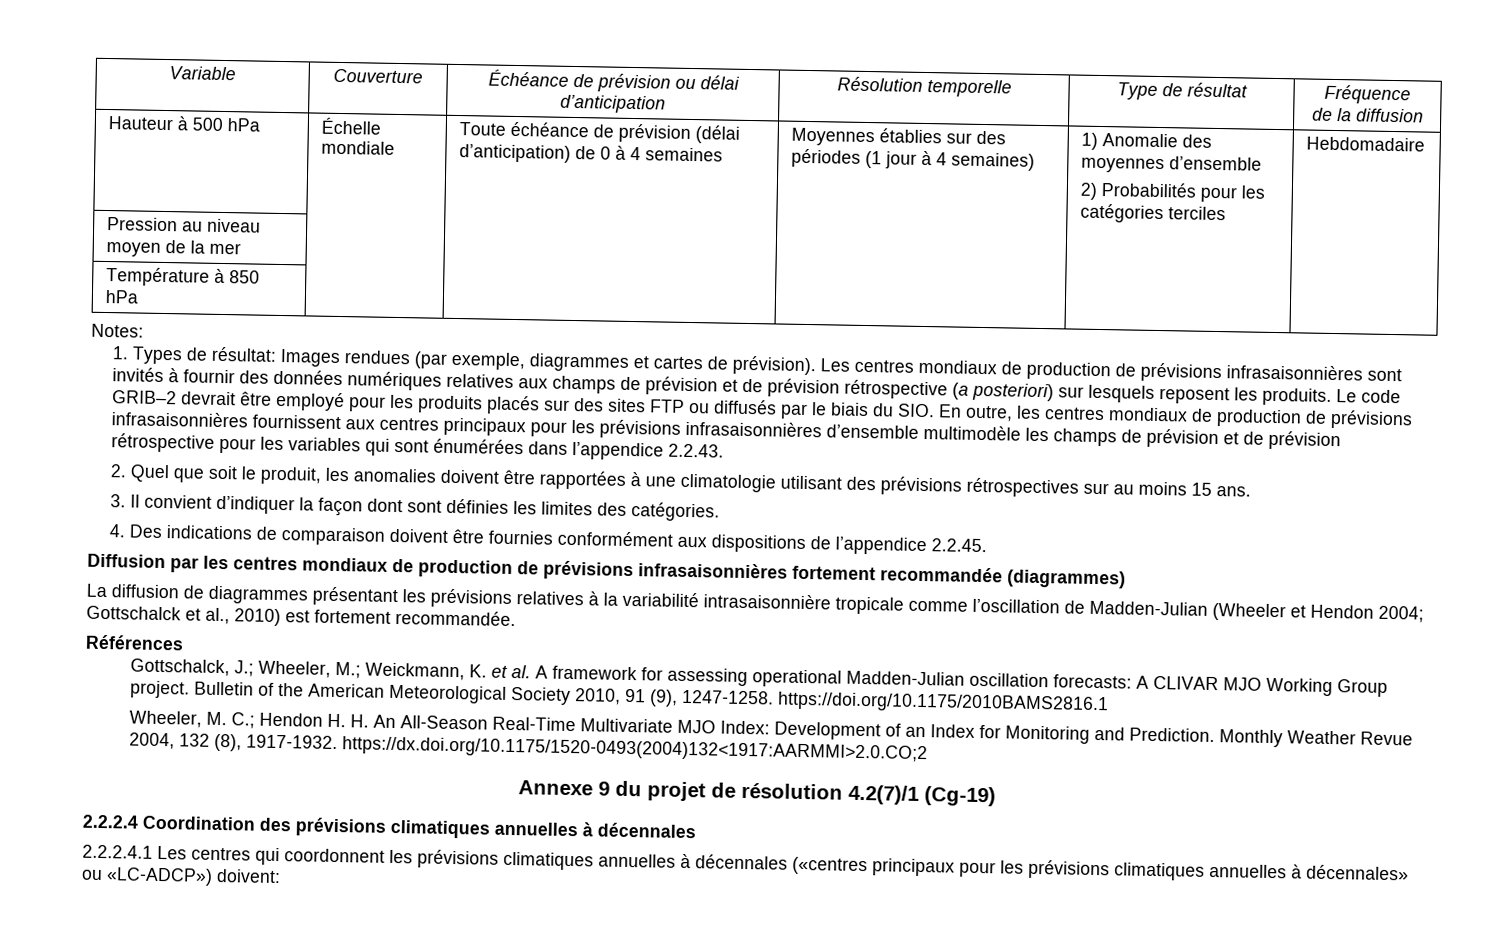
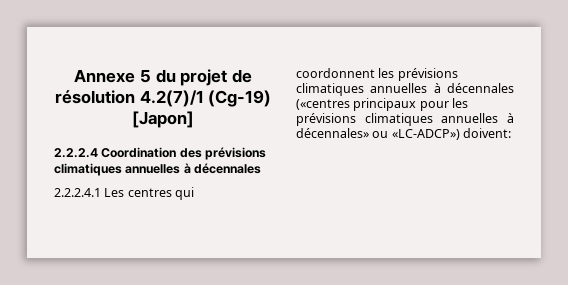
[169,66,236,81] [333,68,423,84] [487,69,740,93] [560,94,666,114] [836,76,1012,98] [1116,82,1248,100] [1324,84,1411,105] [1311,107,1424,123] [107,116,260,132] [320,117,381,135] [320,140,395,155] [458,121,740,144] [458,144,723,163] [790,127,1006,147] [790,148,1035,171] [1080,132,1212,150] [1080,156,1262,174] [1079,182,1265,203] [1079,203,1226,224] [1305,136,1425,152] [106,216,261,233] [105,240,241,257] [105,266,260,287] [104,289,139,304] [91,323,144,338] [112,346,1403,383] [112,367,1402,406] [112,390,1414,430] [111,411,1342,451] [111,433,725,461] [110,464,1252,498] [110,494,721,522] [109,524,988,556] [87,553,1126,589] [86,583,1424,623] [86,605,516,627] [85,634,184,651] [129,658,1388,697] [129,680,1109,715] [128,710,1413,748] [128,732,928,764] [517,780,610,796] Variable | Couverture | Échéance de prévision ou délai d’anticipation | Résolution temporelle | Type de résultat | Fréquence // de la diffusion // Hauteur à 500 hPa | Échelle mondiale | Toute échéance de prévision (délai d’anticipation) de 0 à 4 semaines | Moyennes établies sur des périodes (1 jour à 4 semaines) | 1) Anomalie des moyennes d’ensemble // 2) Probabilités pour les catégories terciles | Hebdomadaire // Pression au niveau moyen de la mer | | | | | // Température à 850 hPa | | | | | // Notes: // 1. Types de résultat: Images rendues (par exemple, diagrammes et cartes de prévision). Les centres mondiaux de production de prévisions infrasaisonnières sont invités à fournir des données numériques relatives aux champs de prévision et de prévision rétrospective (a posteriori) sur lesquels reposent les produits. Le code GRIB–2 devrait être employé pour les produits placés sur des sites FTP ou diffusés par le biais du SIO. En outre, les centres mondiaux de production de prévisions infrasaisonnières fournissent aux centres principaux pour les prévisions infrasaisonnières d’ensemble multimodèle les champs de prévision et de prévision rétrospective pour les variables qui sont énumérées dans l’appendice 2.2.43. // 2. Quel que soit le produit, les anomalies doivent être rapportées à une climatologie utilisant des prévisions rétrospectives sur au moins 15 ans. // 3. Il convient d’indiquer la façon dont sont définies les limites des catégories. // 4. Des indications de comparaison doivent être fournies conformément aux dispositions de l’appendice 2.2.45. // Diffusion par les centres mondiaux de production de prévisions infrasaisonnières fortement recommandée (diagrammes) // La diffusion de diagrammes présentant les prévisions relatives à la variabilité intrasaisonnière tropicale comme l’oscillation de Madden-Julian (Wheeler et Hendon 2004; Gottschalck et al., 2010) est fortement recommandée. // Références // Gottschalck, J.; Wheeler, M.; Weickmann, K. et al. A framework for assessing operational Madden-Julian oscillation forecasts: A CLIVAR MJO Working Group project. Bulletin of the American Meteorological Society 2010, 91 (9), 1247-1258. https://doi.org/10.1175/2010BAMS2816.1 // Wheeler, M. C.; Hendon H. H. An All-Season Real-Time Multivariate MJO Index: Development of an Index for Monitoring and Prediction. Monthly Weather Revue 2004, 132 (8), 1917-1932. https://dx.doi.org/10.1175/1520-0493(2004)132<1917:AARMMI>2.0.CO;2 // Annexe 9 -> [74,69,151,83] Annexe 5
(996, 796) none -> [132,111,194,128] [Japon]

